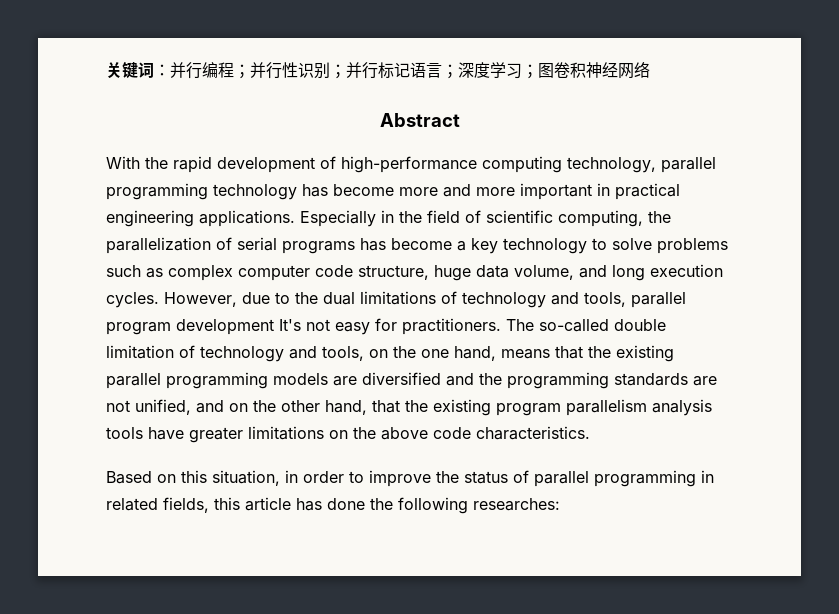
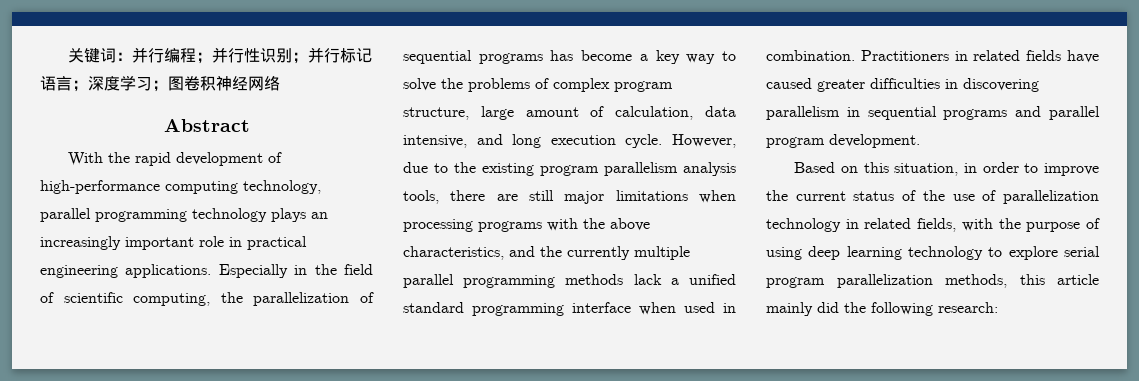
[302,183,592,200] has become more and more important -> [271,208,328,222] [40,236,224,250] plays an increasingly important role
[237,237,277,251] serial -> [403,50,472,64] sequential
[503,238,587,254] technology -> [686,54,716,64] way
[657,238,728,254] [106,265,574,281] problems such as complex computer code structure, huge data volume, -> [441,78,673,92] [403,106,736,120] [403,135,467,148] the problems of complex program structure, large amount of calculation, data intensive,
[106,292,159,308] cycles. -> [625,134,663,148] cycle.
[323,291,686,308] [106,318,666,335] [106,345,674,362] [106,372,717,389] [106,399,712,416] [106,426,590,443] dual limitations of technology and tools, parallel program development It's not easy for practitioners. The so-called double limitation of technology and tools, on the one hand, means that the existing parallel programming models are diversified and the programming standards are not unified, and on the other hand, that the existing program parallelism analysis tools have greater limitations on the above code characteristics. -> [482,162,736,176] [403,190,736,204] [403,218,650,232] [403,246,690,260] [403,274,736,288] [403,302,736,316] [766,50,1099,63] [766,78,1039,92] [766,106,1100,120] [766,134,920,148] existing program parallelism analysis tools, there are still major limitations when processing programs with the above characteristics, and the currently multiple parallel programming methods lack a unified standard programming interface when used in combination. Practitioners in related fields have caused greater difficulties in discovering parallelism in sequential programs and parallel program development.
(459, 477) none -> [795,191,846,201] current
[534,470,714,487] [106,497,365,513] parallel programming in related fields, this article has done -> [922,190,1099,204] [766,218,1100,232] [766,246,1100,260] [766,274,1099,288] [766,302,839,316] the use of parallelization technology in related fields, with the purpose of using deep learning technology to explore serial program parallelization methods, this article mainly did
[473,498,560,511] researches: -> [938,302,998,313] research:

